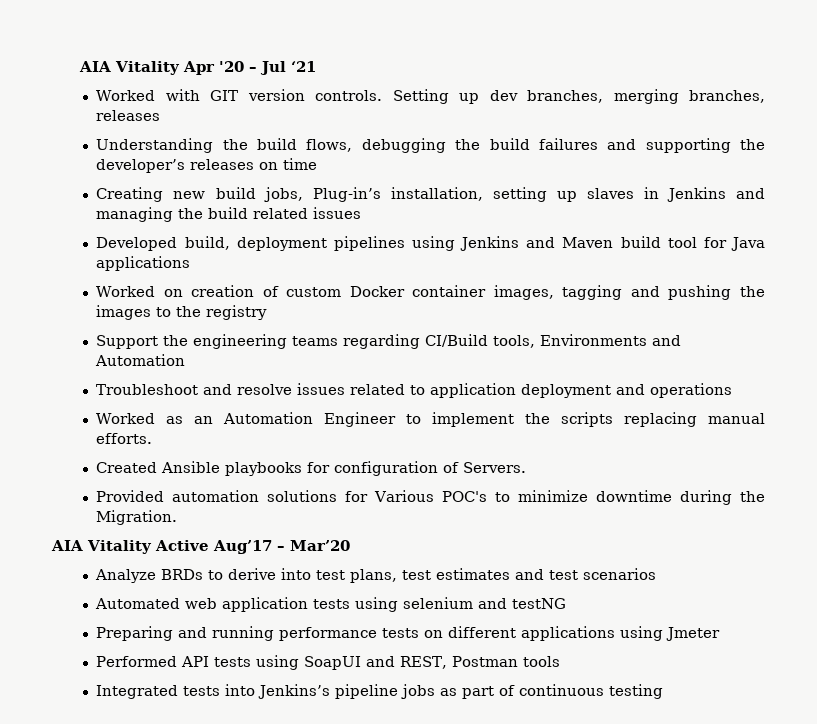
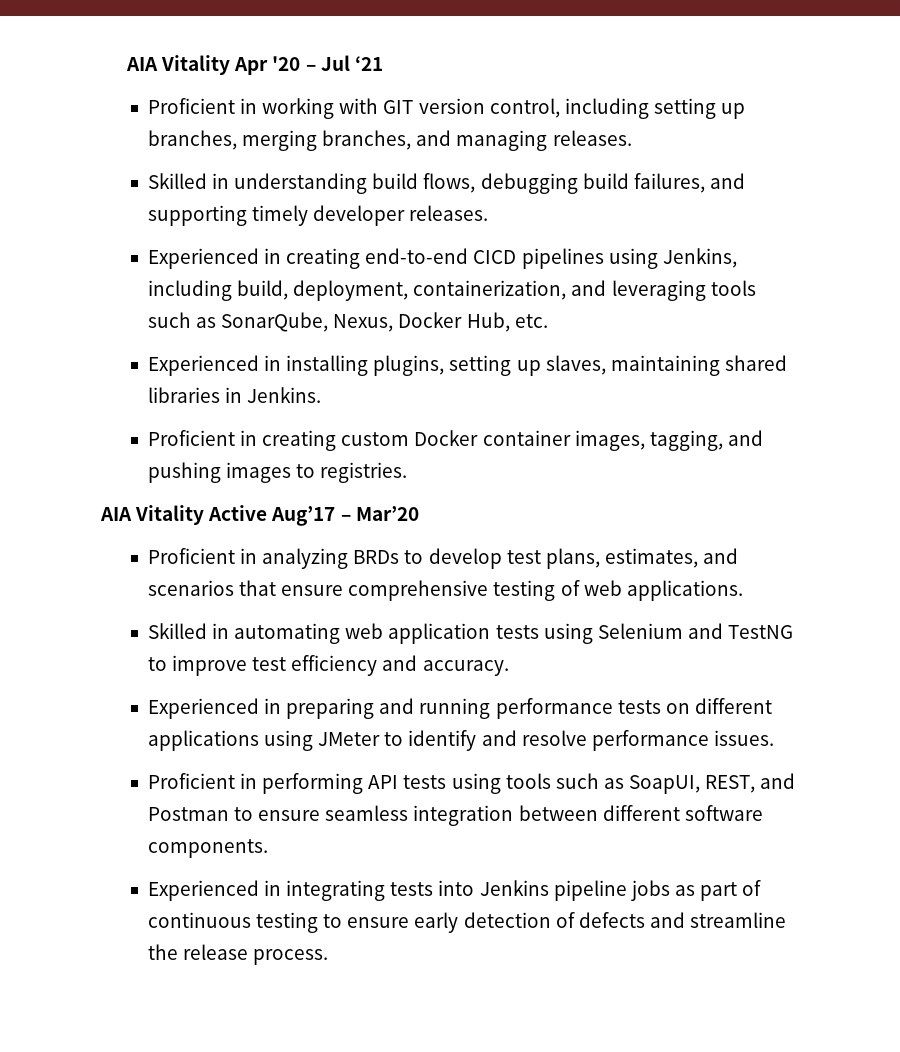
[96,89,765,104] [96,110,161,121] [96,138,765,153] [96,158,318,173] [96,187,765,202] [96,207,362,222] [96,236,766,251] [96,256,191,271] [96,285,279,297] Worked with GIT version controls. Setting up dev branches, merging branches, releases // Understanding the build flows, debugging the build failures and supporting the developer’s releases on time // Creating new build jobs, Plug-in’s installation, setting up slaves in Jenkins and managing the build related issues // Developed build, deployment pipelines using Jenkins and Maven build tool for Java applications // Worked on creation of -> [147,98,746,119] [147,130,632,151] [147,173,745,194] [147,205,489,226] [147,248,737,269] [147,280,756,301] [147,312,548,332] [147,355,787,376] [147,387,322,403] [147,430,337,451] Proficient in working with GIT version control, including setting up branches, merging branches, and managing releases. // Skilled in understanding build flows, debugging build failures, and supporting timely developer releases. // Experienced in creating end-to-end CICD pipelines using Jenkins, including build, deployment, containerization, and leveraging tools such as SonarQube, Nexus, Docker Hub, etc. // Experienced in installing plugins, setting up slaves, maintaining shared libraries in Jenkins. // Proficient in creating
[562,285,623,300] tagging -> [649,430,723,451] tagging,
[739,286,765,297] the -> (221, 472) none
[176,305,268,320] [96,334,682,349] [95,354,186,366] [96,383,733,398] [96,412,765,427] [96,433,153,444] [96,461,527,476] [96,490,765,505] [96,510,178,525] the registry // Support the engineering teams regarding CI/Build tools, Environments and Automation // Troubleshoot and resolve issues related to application deployment and operations // Worked as an Automation Engineer to implement the scripts replacing manual efforts. // Created Ansible playbooks for configuration of Servers. // Provided automation solutions for Various POC's to minimize downtime during the Migration. -> [320,462,408,483] registries.
[95,568,657,583] [95,597,567,612] [96,626,174,641] Analyze BRDs to derive into test plans, test estimates and test scenarios // Automated web application tests using selenium and testNG // Preparing -> [147,548,739,569] [147,580,743,601] [147,623,794,644] [147,655,509,676] [147,698,375,719] Proficient in analyzing BRDs to develop test plans, estimates, and scenarios that ensure comprehensive testing of web applications. // Skilled in automating web application tests using Selenium and TestNG to improve test efficiency and accuracy. // Experienced in preparing
[666,627,721,641] [96,655,561,670] [96,685,179,699] Jmeter // Performed API tests using SoapUI and REST, Postman tools // Integrated -> [318,730,774,751] [147,773,796,794] [147,805,763,826] [147,839,268,858] [147,880,386,901] JMeter to identify and resolve performance issues. // Proficient in performing API tests using tools such as SoapUI, REST, and Postman to ensure seamless integration between different software components. // Experienced in integrating
[258,684,331,699] Jenkins’s -> [479,880,549,896] Jenkins
(664, 691) none -> [323,912,787,933] [147,944,329,965] to ensure early detection of defects and streamline the release process.

